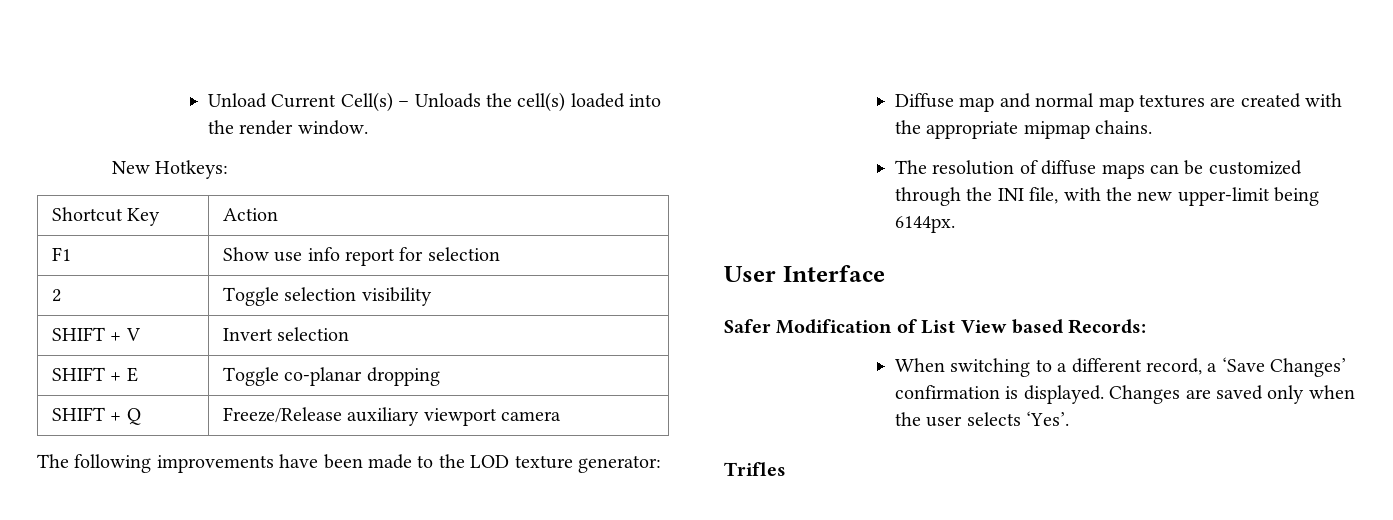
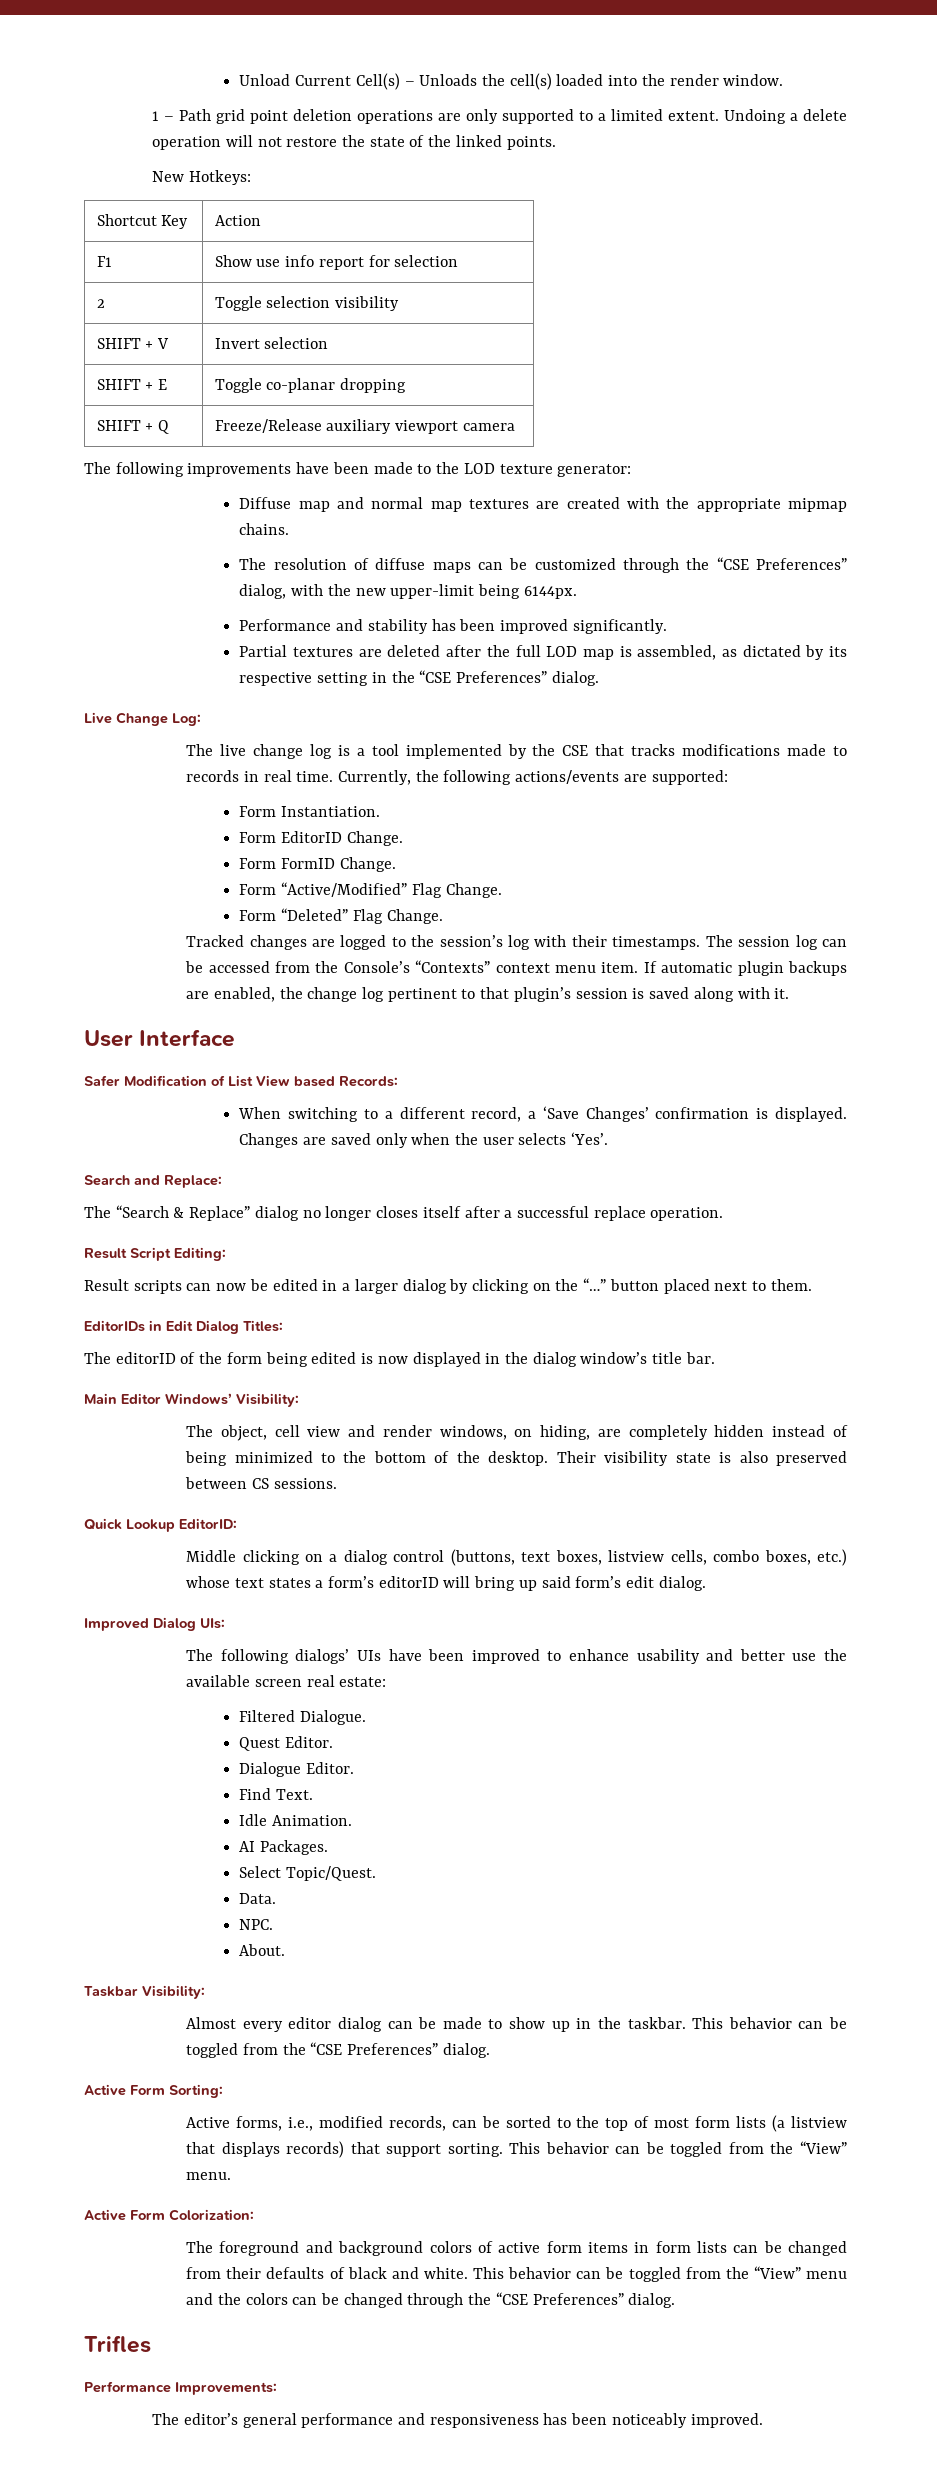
(368, 127) none -> [152,109,848,124] [152,135,556,150] // 1 – Path grid point deletion operations are only supported to a limited extent. Undoing a delete operation will not restore the state of the linked points.
[997,187,1059,204] INI file, -> [716,557,848,570] [239,584,287,599] “CSE Preferences” dialog,
(956, 224) none -> [239,619,667,634] [239,645,847,660] [239,670,599,686] [84,712,201,726] [186,744,848,759] [186,770,728,785] [239,806,381,817] [239,831,403,846] [239,857,396,872] [239,882,502,898] [239,908,443,924] [186,935,847,950] [185,960,847,976] [186,987,790,1002] // Performance and stability has been improved significantly. // Partial textures are deleted after the full LOD map is assembled, as dictated by its respective setting in the “CSE Preferences” dialog. // Live Change Log: // The live change log is a tool implemented by the CSE that tracks modifications made to records in real time. Currently, the following actions/events are supported: // Form Instantiation. // Form EditorID Change. // Form FormID Change. // Form “Active/Modified” Flag Change. // Form “Deleted” Flag Change. // Tracked changes are logged to the session’s log with their timestamps. The session log can be accessed from the Console’s “Contexts” context menu item. If automatic plugin backups are enabled, the change log pertinent to that plugin’s session is saved along with it.
[724,462,786,476] Trifles -> [84,1175,222,1188] [84,1205,724,1221] [84,1247,226,1261] [84,1278,812,1294] [84,1320,283,1334] [84,1352,715,1367] [84,1393,299,1407] [186,1425,848,1441] [185,1451,848,1466] [185,1477,337,1489] [84,1518,237,1532] [186,1549,848,1566] [186,1576,706,1591] [84,1617,225,1631] [186,1649,848,1664] [186,1675,387,1687] [239,1710,367,1725] [239,1736,334,1751] [239,1762,355,1777] [239,1788,314,1800] [239,1814,353,1826] [239,1840,329,1855] [239,1866,377,1881] [239,1893,277,1904] [239,1919,274,1930] [239,1944,286,1956] [84,1985,205,1999] [186,2017,847,2032] [186,2042,490,2058] [84,2084,223,2098] [186,2115,847,2132] [186,2141,848,2158] [186,2172,232,2180] [84,2209,254,2221] [186,2241,847,2256] [186,2266,847,2282] [186,2292,676,2308] [84,2335,151,2353] [84,2381,277,2395] [152,2413,763,2428] Search and Replace: // The “Search & Replace” dialog no longer closes itself after a successful replace operation. // Result Script Editing: // Result scripts can now be edited in a larger dialog by clicking on the “…” button placed next to them. // EditorIDs in Edit Dialog Titles: // The editorID of the form being edited is now displayed in the dialog window’s title bar. // Main Editor Windows’ Visibility: // The object, cell view and render windows, on hiding, are completely hidden instead of being minimized to the bottom of the desktop. Their visibility state is also preserved between CS sessions. // Quick Lookup EditorID: // Middle clicking on a dialog control (buttons, text boxes, listview cells, combo boxes, etc.) whose text states a form’s editorID will bring up said form’s edit dialog. // Improved Dialog UIs: // The following dialogs’ UIs have been improved to enhance usability and better use the available screen real estate: // Filtered Dialogue. // Quest Editor. // Dialogue Editor. // Find Text. // Idle Animation. // AI Packages. // Select Topic/Quest. // Data. // NPC. // About. // Taskbar Visibility: // Almost every editor dialog can be made to show up in the taskbar. This behavior can be toggled from the “CSE Preferences” dialog. // Active Form Sorting: // Active forms, i.e., modified records, can be sorted to the top of most form lists (a listview that displays records) that support sorting. This behavior can be toggled from the “View” menu. // Active Form Colorization: // The foreground and background colors of active form items in form lists can be changed from their defaults of black and white. This behavior can be toggled from the “View” menu and the colors can be changed through the “CSE Preferences” dialog. // Trifles // Performance Improvements: // The editor’s general performance and responsiveness has been noticeably improved.

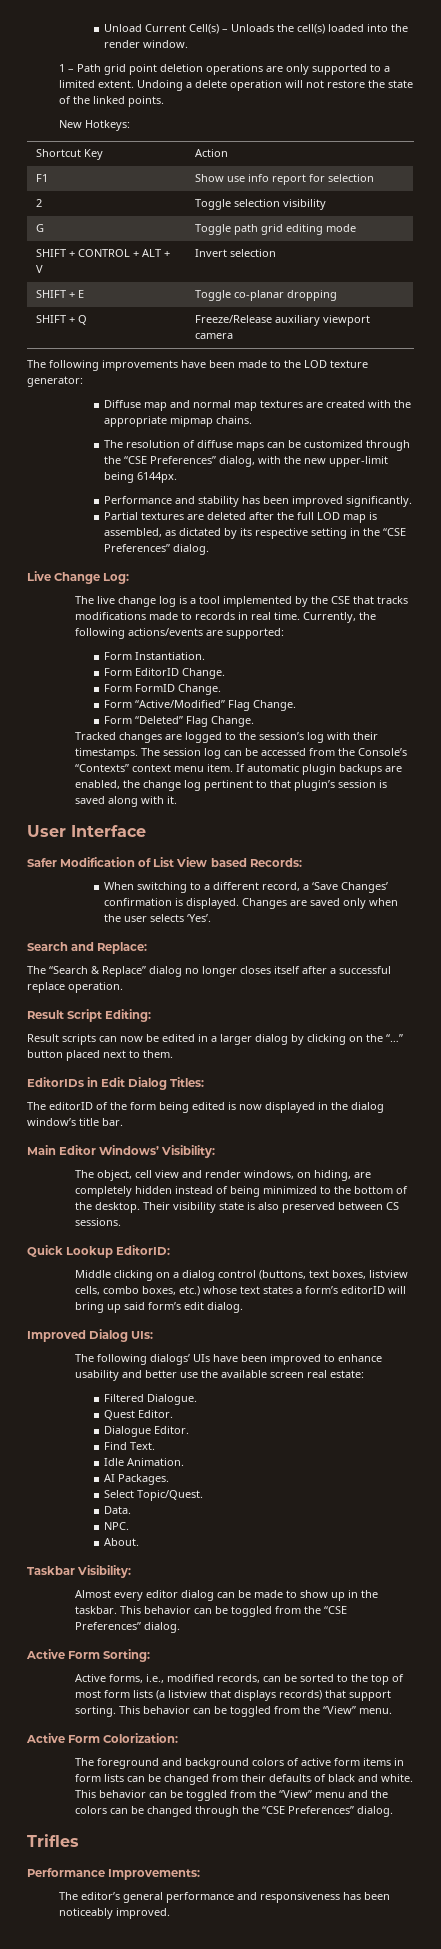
[96,338,141,349] SHIFT -> [35,224,44,232] [194,224,356,235] [35,249,161,257] G | Toggle path grid editing mode // SHIFT + CONTROL + ALT

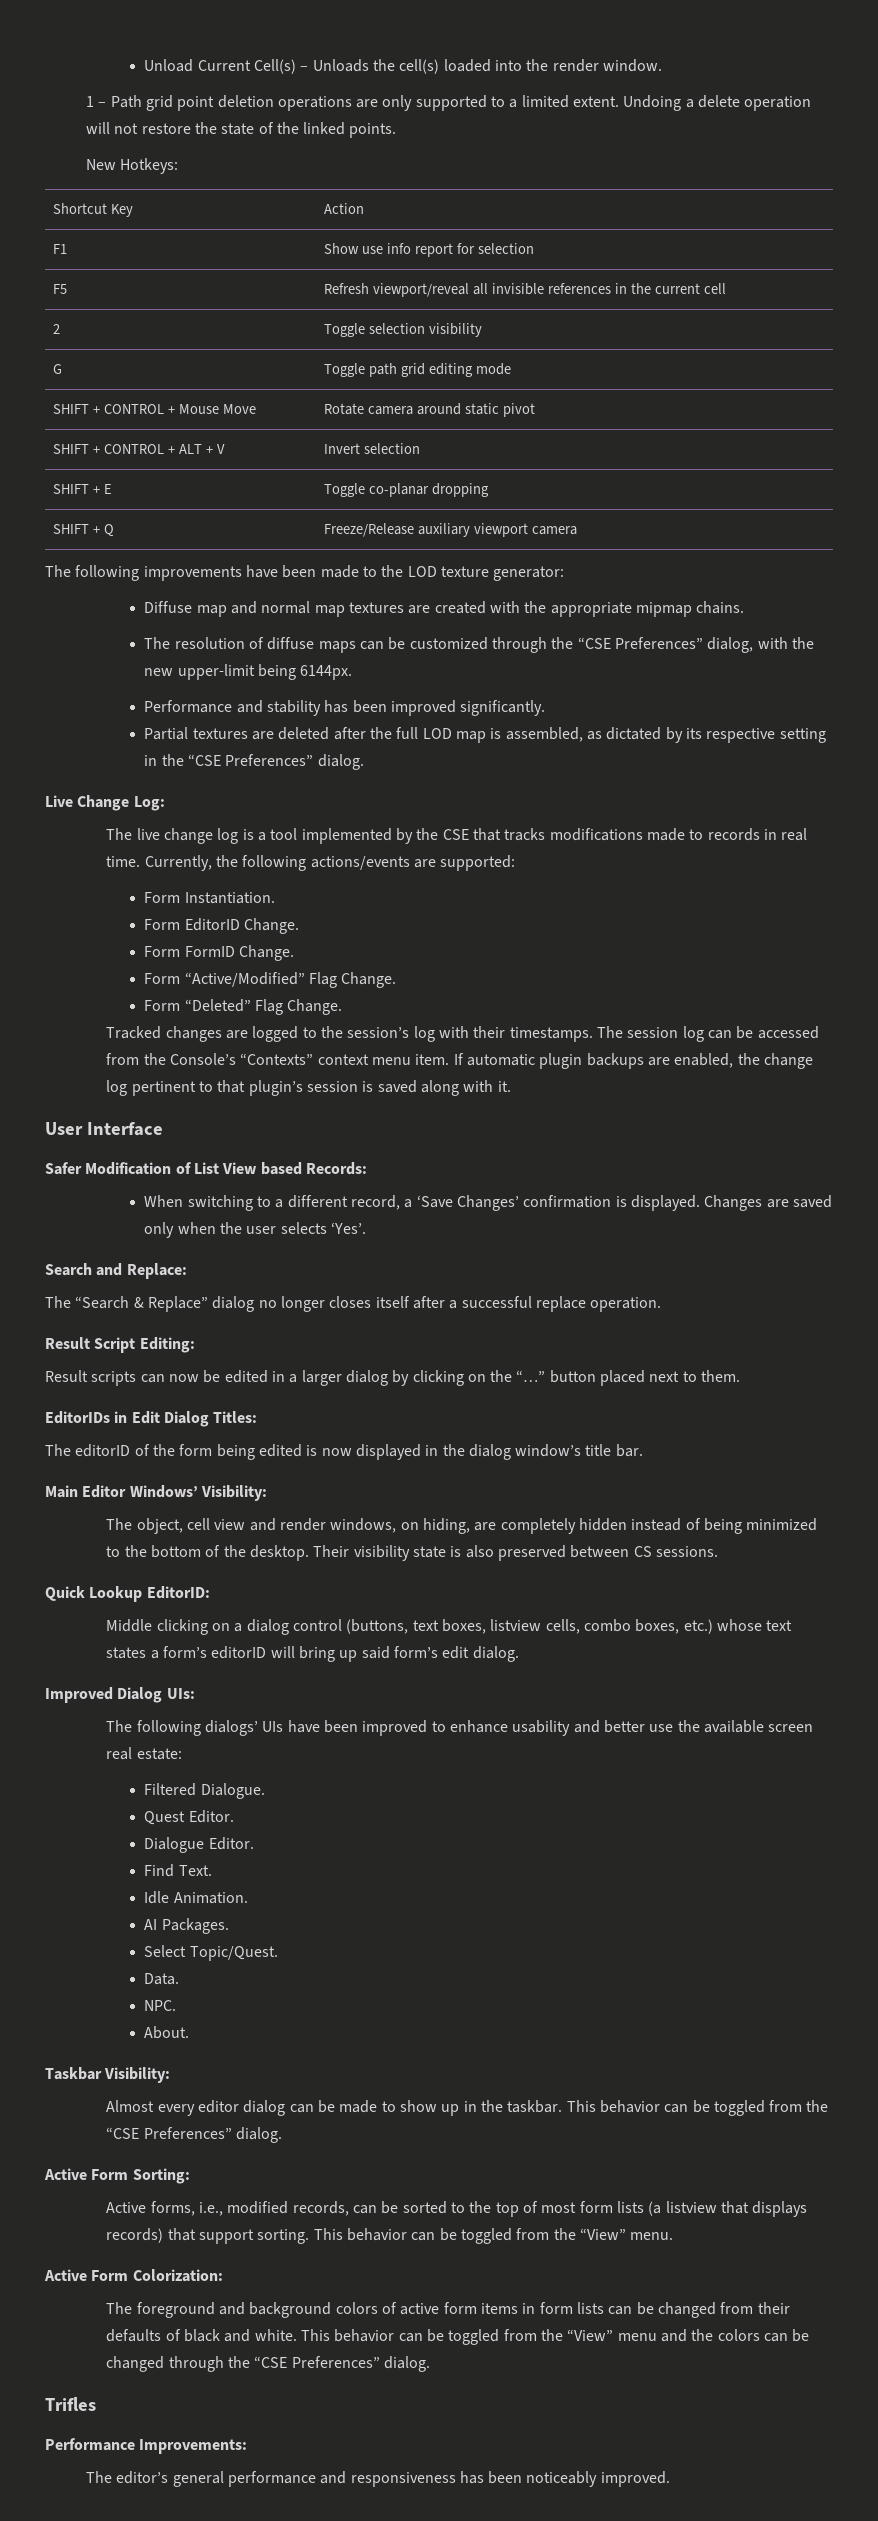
(374, 178) none -> [53,284,68,294] [324,283,726,297] // F5 | Refresh viewport/reveal all invisible references in the current cell
(356, 228) none -> [53,404,256,414] [324,403,535,417] // SHIFT + CONTROL + Mouse Move | Rotate camera around static pivot

